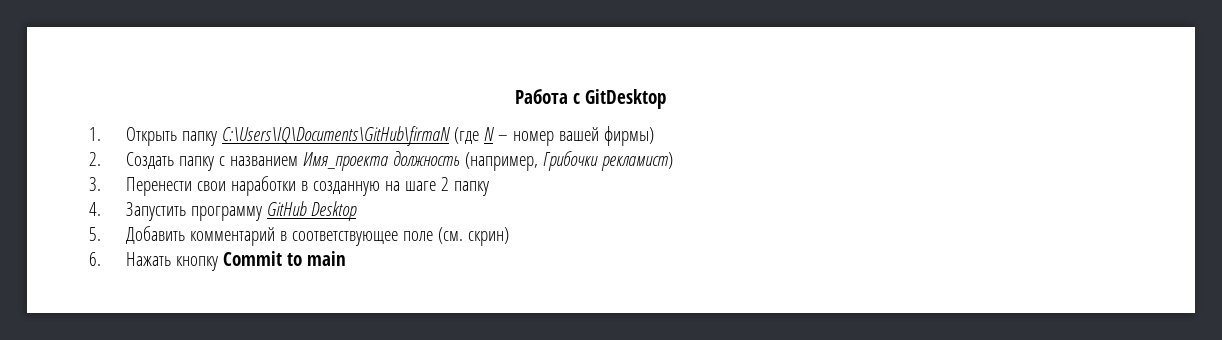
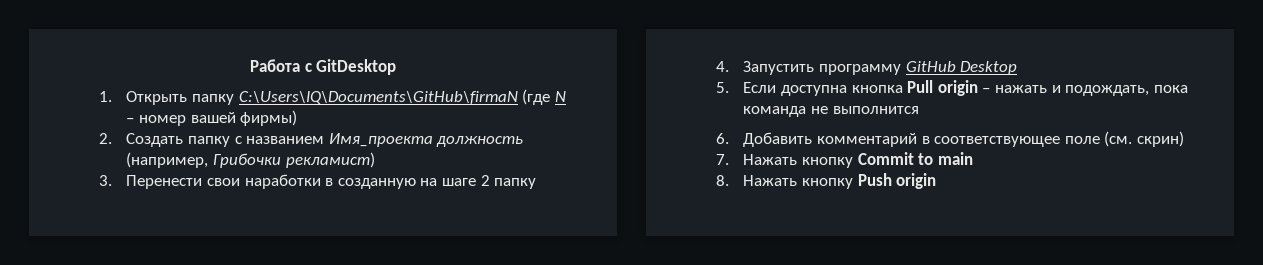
(101, 234) none -> [743,80,1188,96] [743,106,919,117] [715,133,729,144] Если доступна кнопка Pull origin – нажать и подождать, пока команда не выполнится // 6.
[88,252,101,266] 6. -> [715,154,729,165] 7.
(346, 258) none -> [715,173,937,189] // 8. Нажать кнопку Push origin

